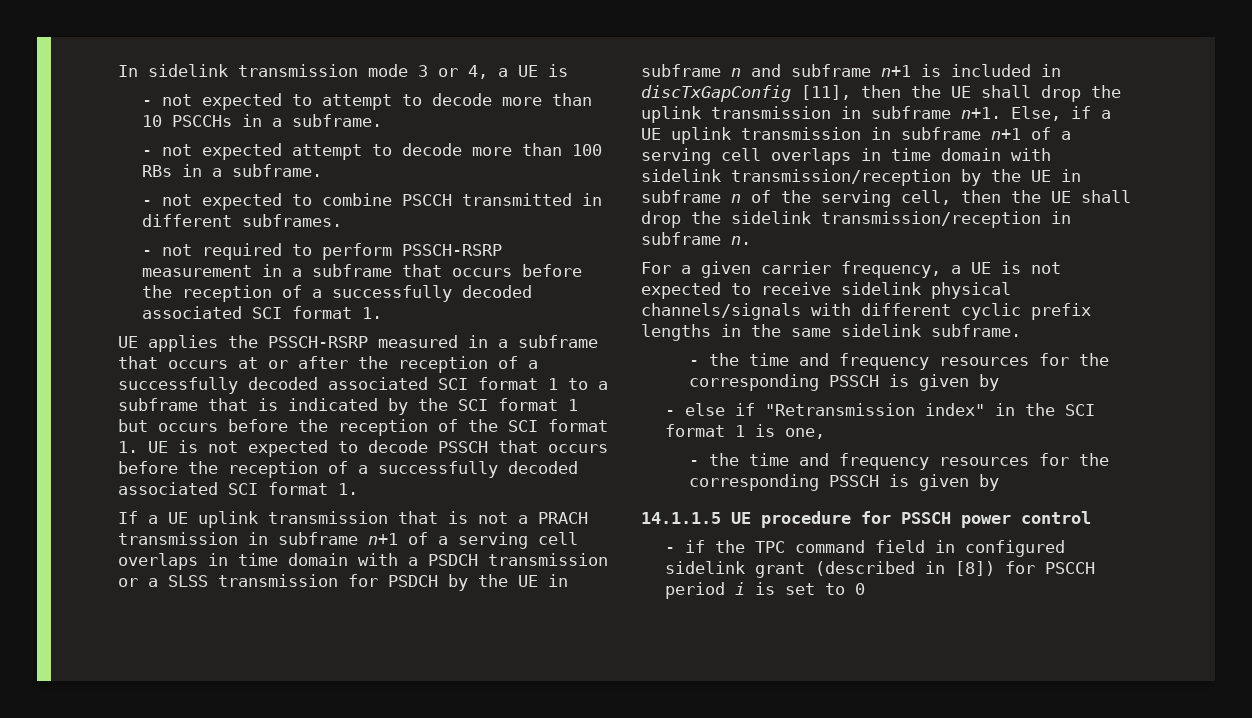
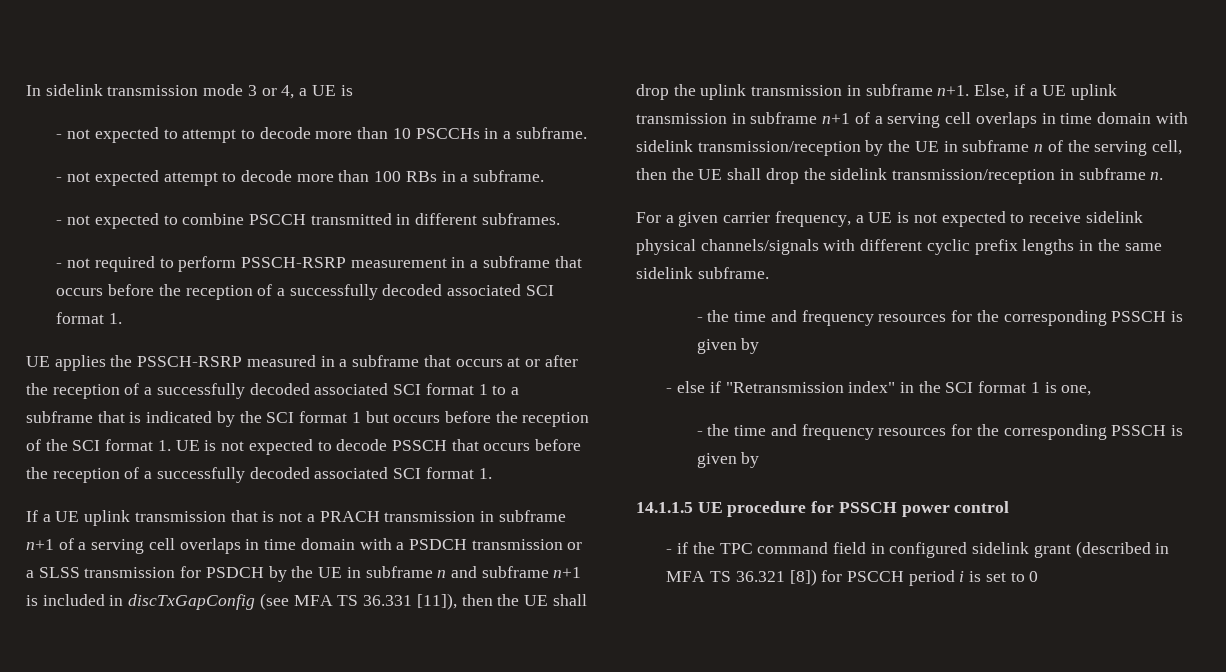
[801,85,851,100] [11], -> [259,593,457,610] (see MFA TS 36.331 [11]),
(946, 567) none -> [666,571,785,582] MFA TS 36.321

